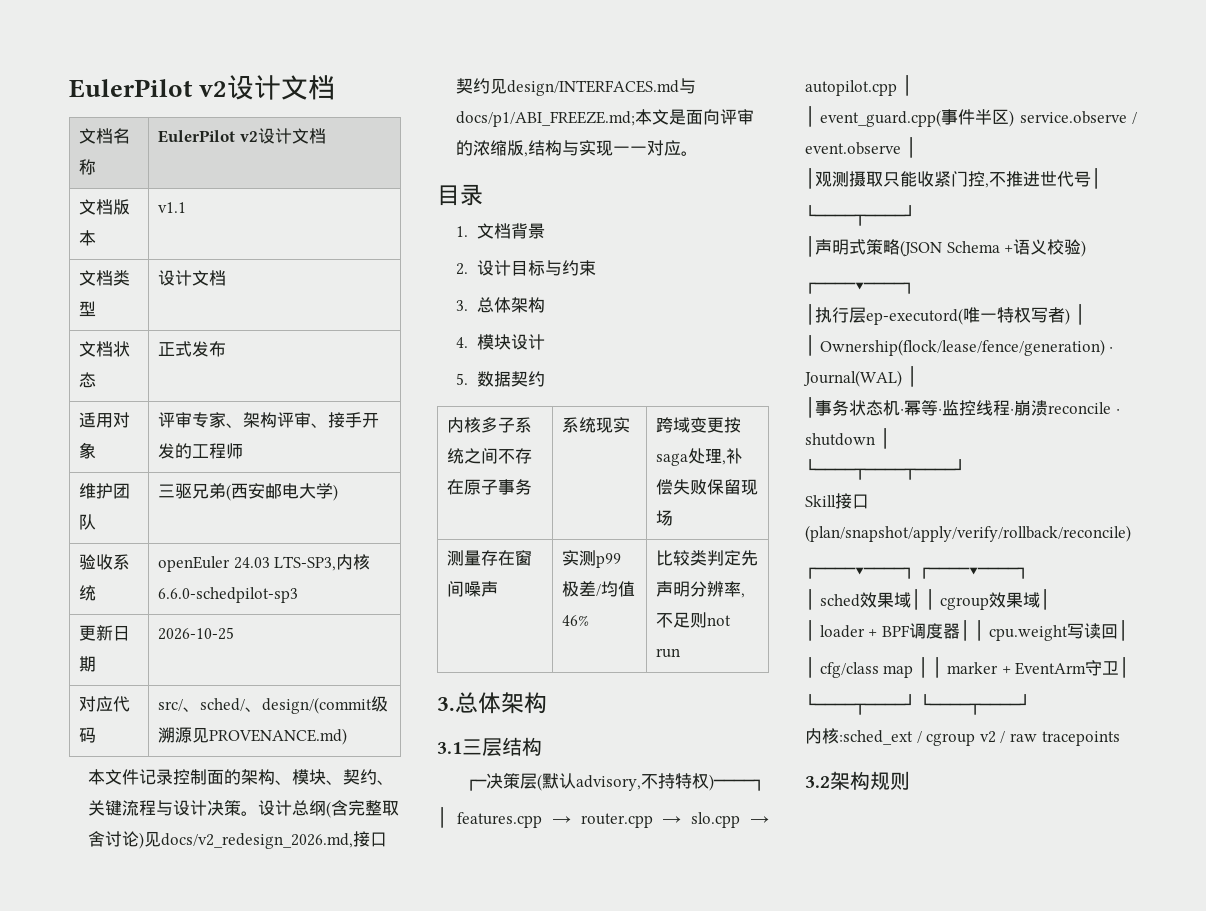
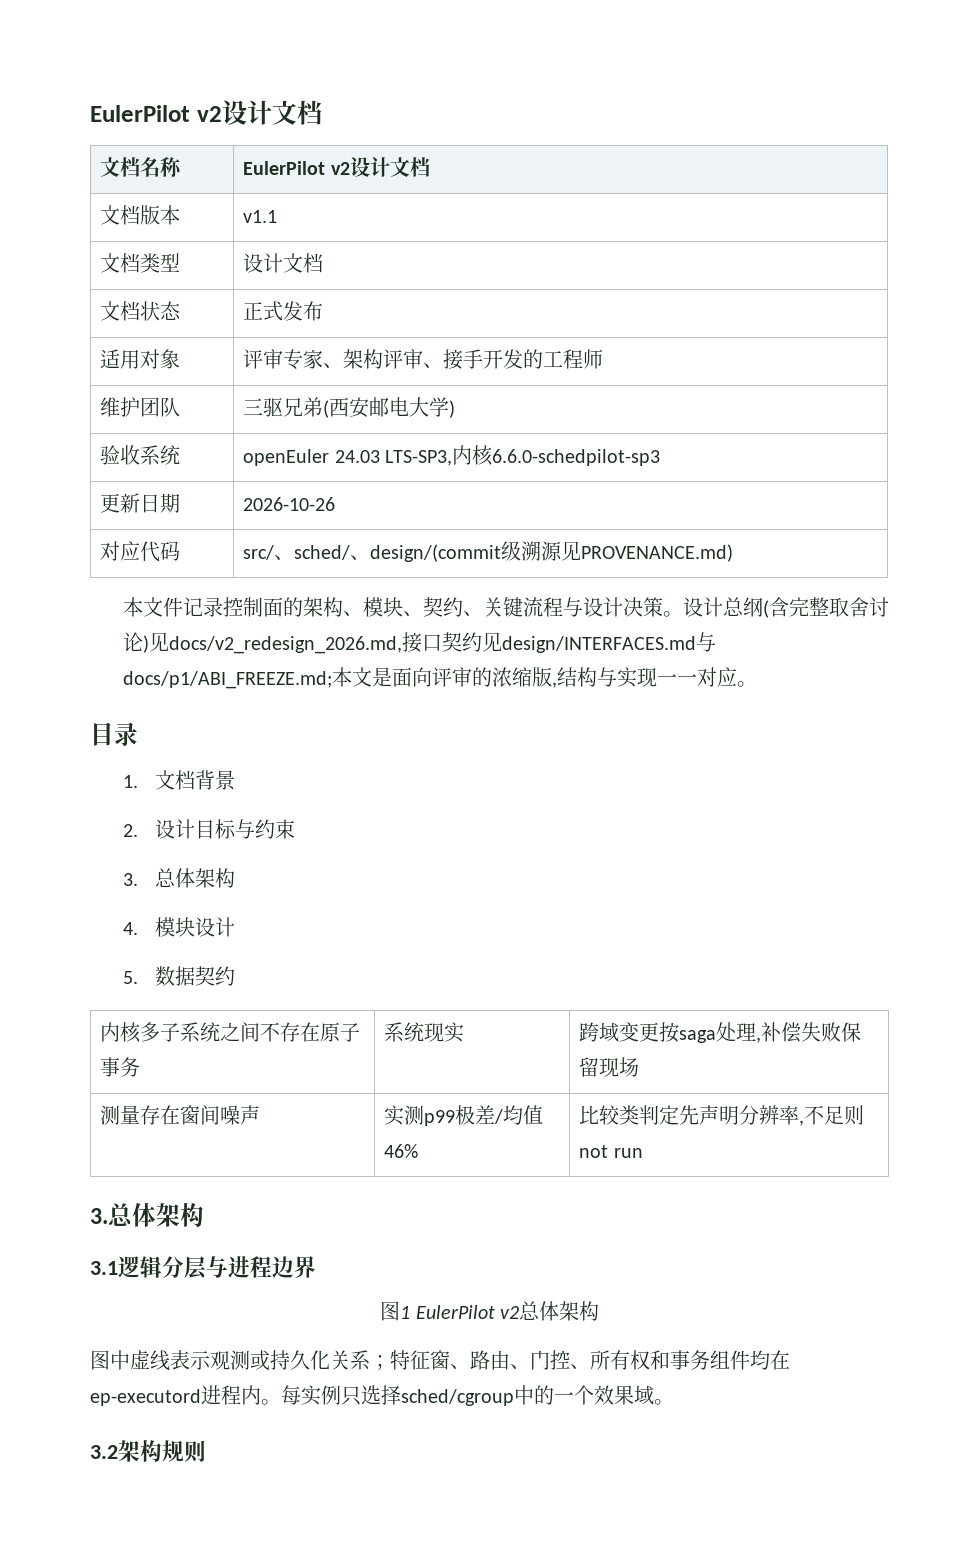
[158,627,235,640] 2026-10-25 -> [243,497,336,511] 2026-10-26
[462,737,542,757] [466,773,765,791] [437,807,769,828] [805,75,912,96] [805,106,1137,127] [805,137,916,158] [805,168,1101,189] [805,205,915,226] [805,236,1087,257] [805,282,914,294] [805,304,1085,325] [805,335,1114,356] [803,366,917,387] [805,397,1120,418] [805,428,890,449] [805,459,965,480] [805,493,869,509] [805,525,1131,542] [805,567,1028,579] [805,589,1050,610] [805,620,1128,641] [805,657,1130,678] [805,694,1030,715] [805,728,1120,746] 三层结构 // ┌─决策层(默认advisory,不持特权)────┐ // │ features.cpp → router.cpp → slo.cpp → autopilot.cpp │ // │ event_guard.cpp(事件半区) service.observe / event.observe │ // │观测摄取只能收紧门控,不推进世代号│ // └────┬────┘ // │声明式策略(JSON Schema +语义校验) // ┌────▼────┐ // │执行层ep-executord(唯一特权写者) │ // │ Ownership(flock/lease/fence/generation) · Journal(WAL) │ // │事务状态机·幂等·监控线程·崩溃reconcile · shutdown │ // └────┬────┬────┘ // Skill接口(plan/snapshot/apply/verify/rollback/reconcile) // ┌────▼────┐ ┌────▼────┐ // │ sched效果域│ │ cgroup效果域│ // │ loader + BPF调度器│ │ cpu.weight写读回│ // │ cfg/class map │ │ marker + EventArm守卫│ // └────┬────┘ └────┬────┘ // 内核:sched_ext / cgroup v2 / raw tracepoints -> [118,1256,316,1279] [380,1301,599,1321] [90,1350,790,1371] [90,1385,674,1406] 逻辑分层与进程边界 // 图1 EulerPilot v2总体架构 // 图中虚线表示观测或持久化关系；特征窗、路由、门控、所有权和事务组件均在ep-executord进程内。每实例只选择sched/cgroup中的一个效果域。

